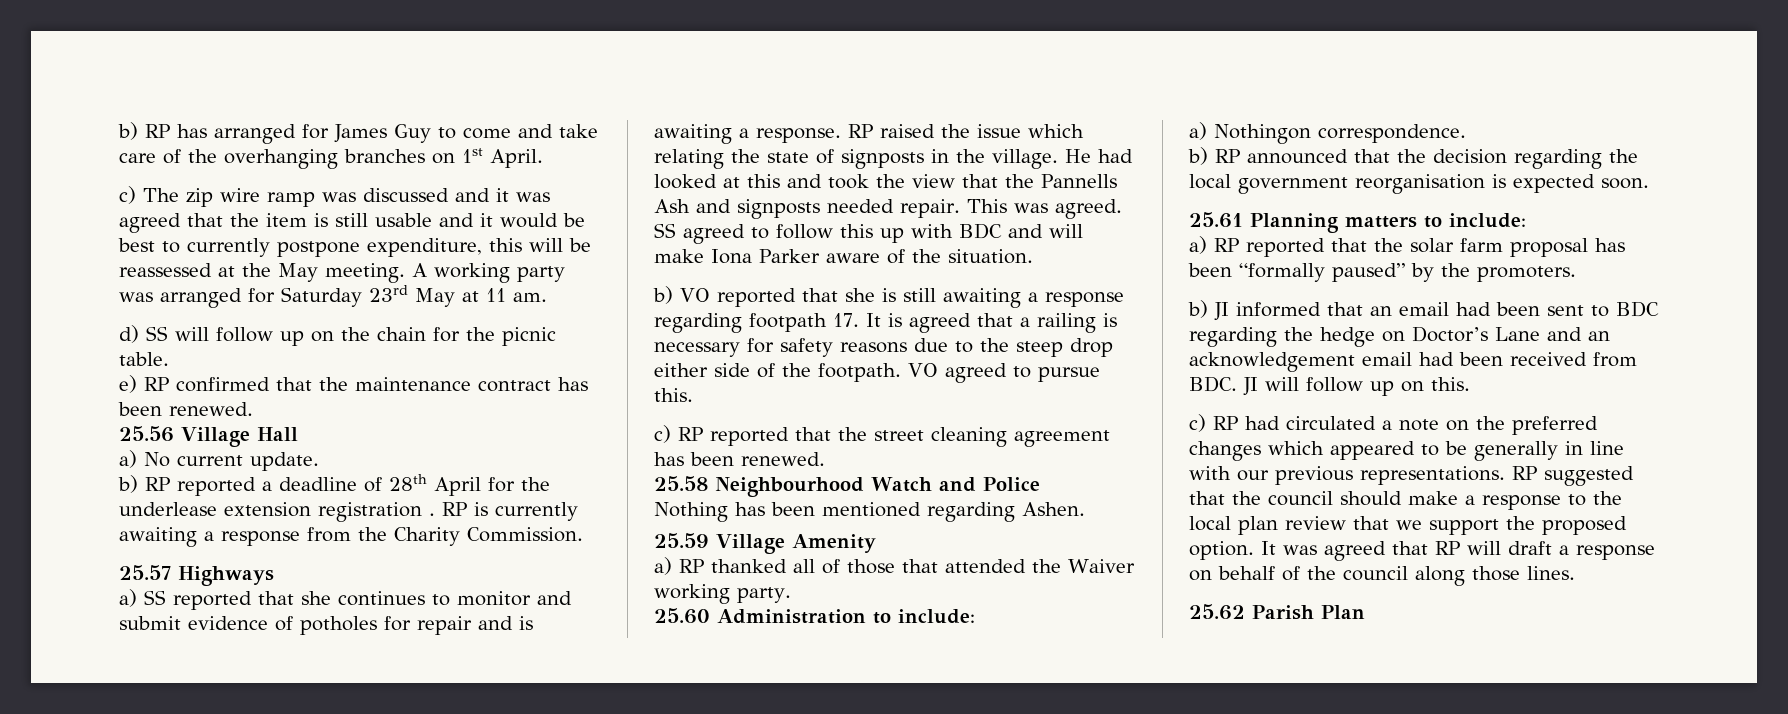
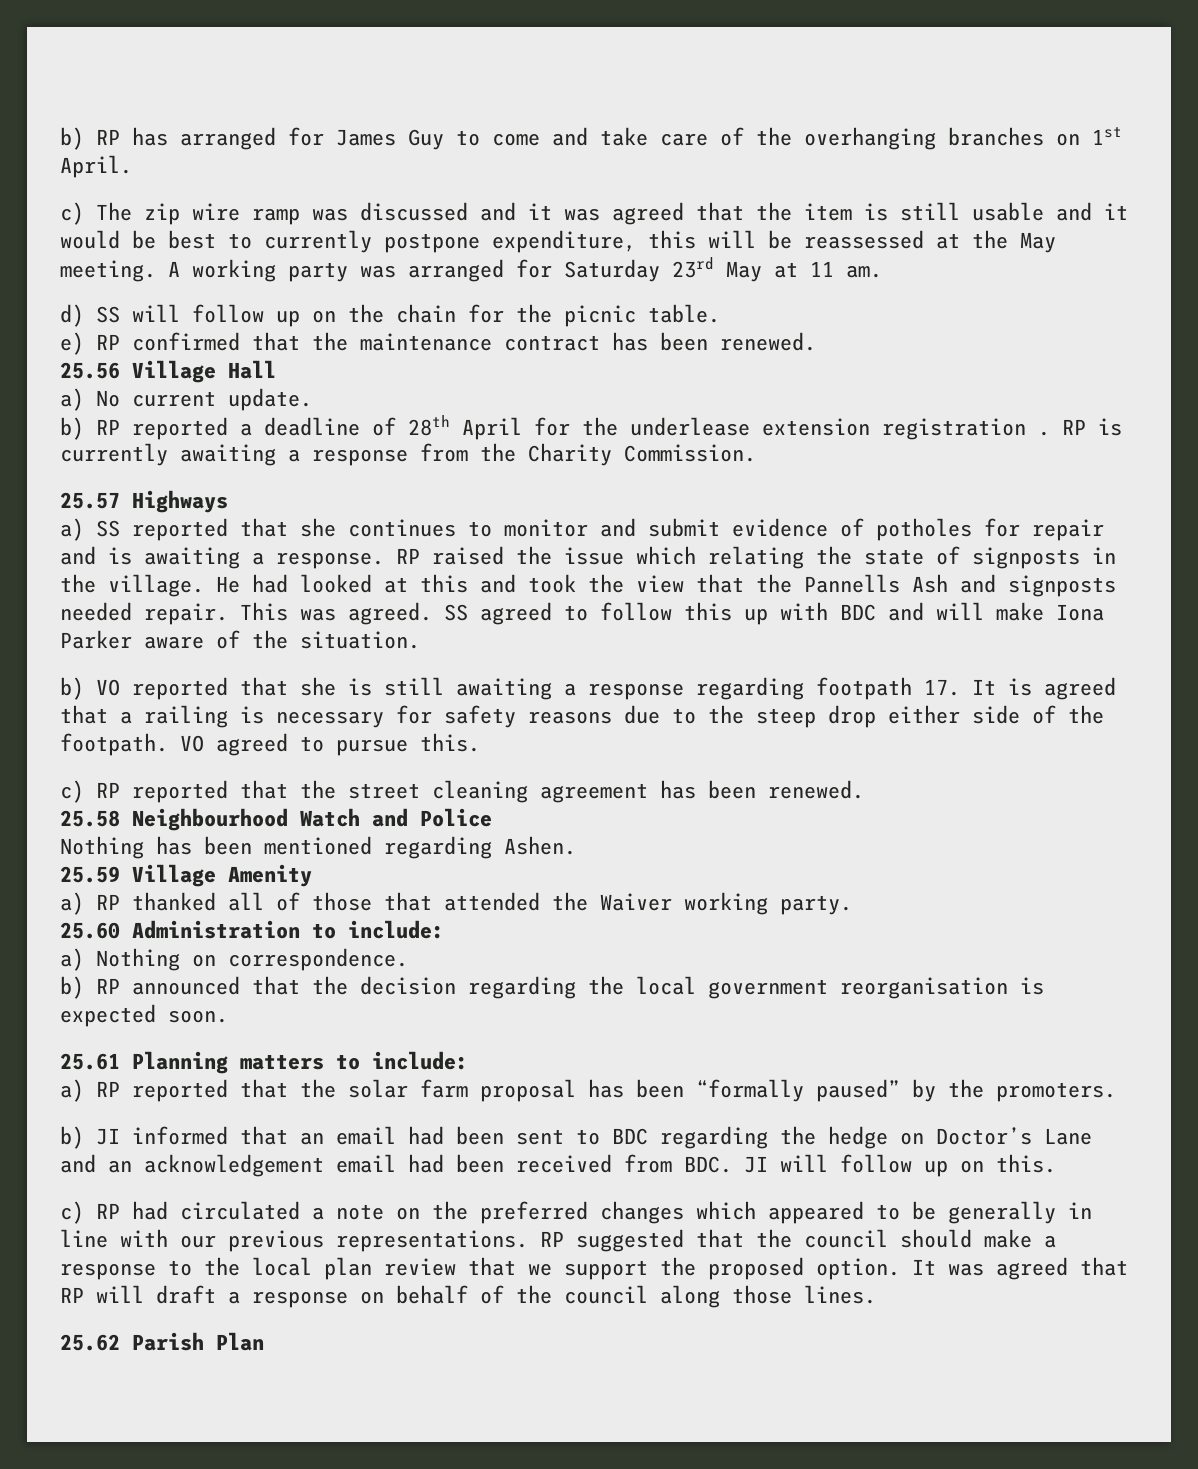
[1214,124,1311,144] Nothingon -> [96,948,216,971] Nothing on

